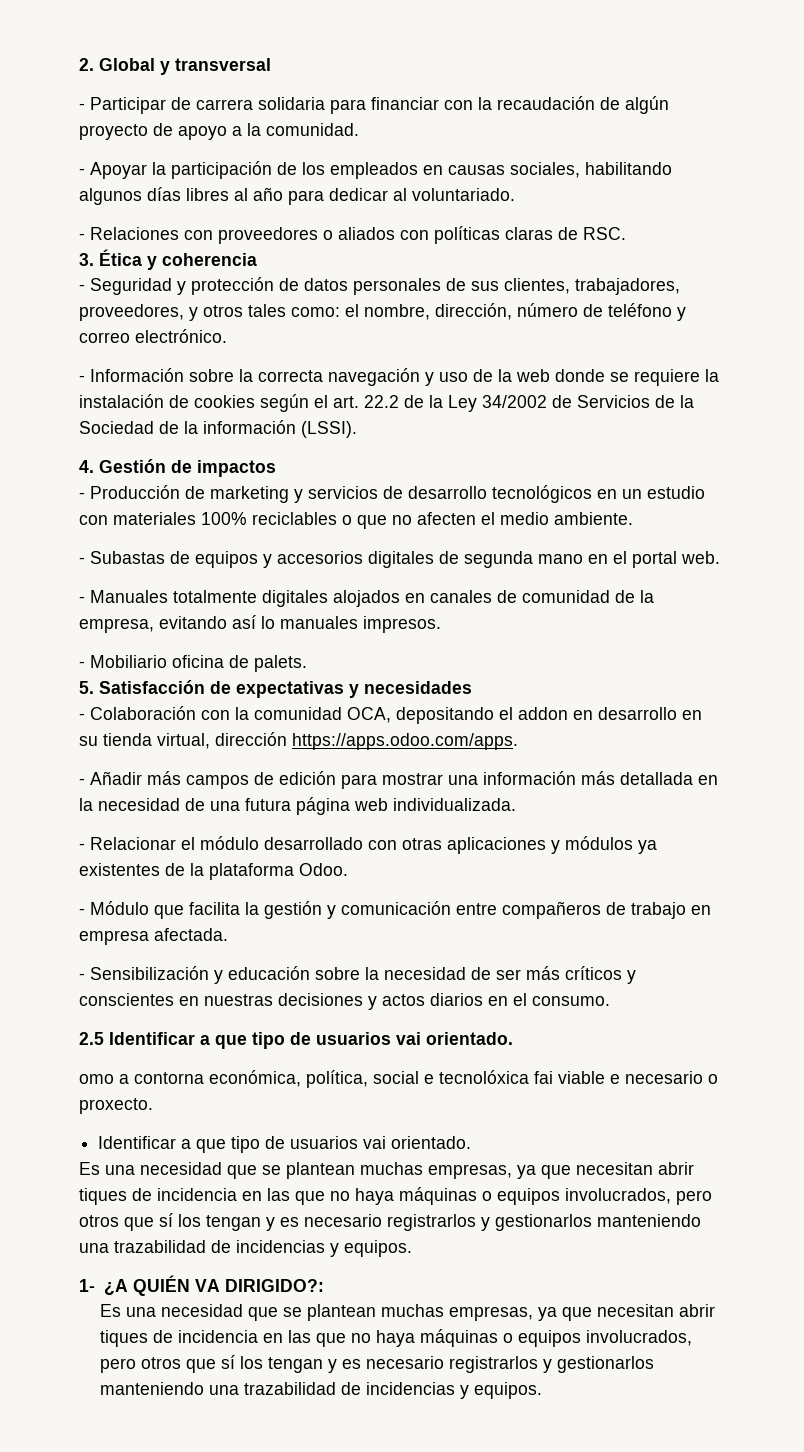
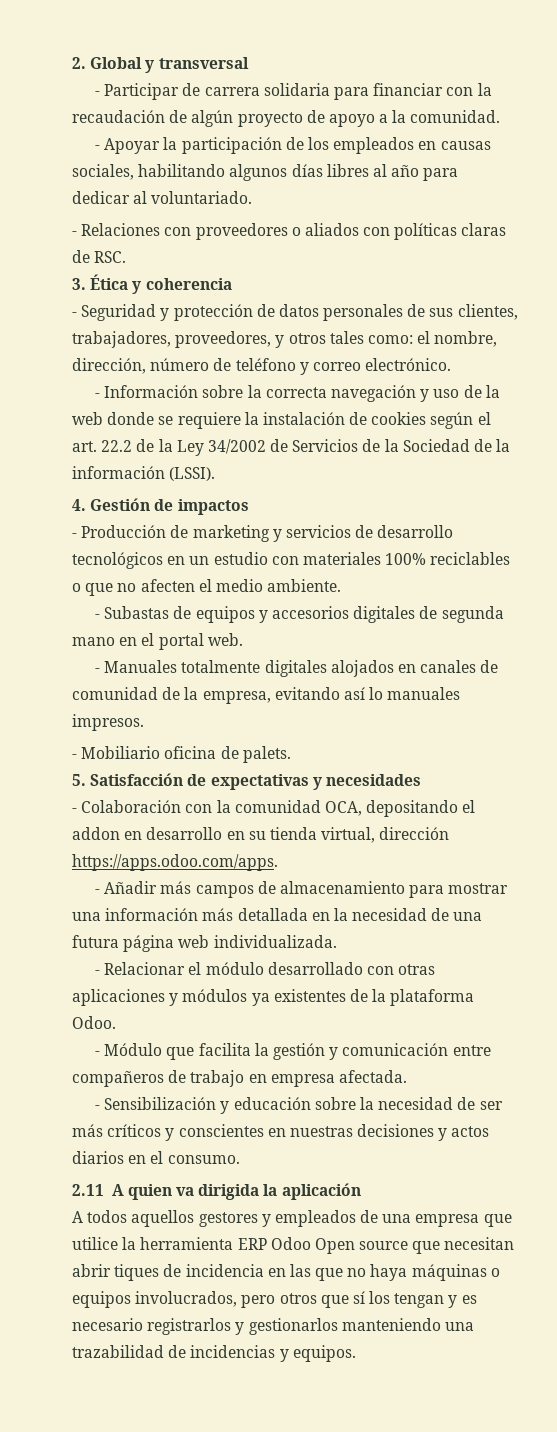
[279,771,336,785] edición -> [280,881,406,894] almacenamiento
[79,1032,513,1049] [79,1070,718,1088] [79,1098,153,1114] [98,1136,472,1153] [79,1162,536,1179] 2.5 Identificar a que tipo de usuarios vai orientado. // omo a contorna económica, política, social e tecnolóxica fai viable e necesario o proxecto. // Identificar a que tipo de usuarios vai orientado. // Es una necesidad que se plantean muchas empresas, ya -> [72,1183,361,1200] [72,1210,512,1227] [72,1237,409,1254] 2.11 A quien va dirigida la aplicación // A todos aquellos gestores y empleados de una empresa que utilice la herramienta ERP Odoo Open source
[79,1275,324,1296] [100,1304,716,1321] [100,1329,693,1347] [100,1355,655,1373] [100,1382,543,1399] // 1- ¿A QUIÉN VA DIRIGIDO?: // Es una necesidad que se plantean muchas empresas, ya que necesitan abrir tiques de incidencia en las que no haya máquinas o equipos involucrados, pero otros que sí los tengan y es necesario registrarlos y gestionarlos manteniendo una trazabilidad de incidencias y equipos. -> (356, 1353) none

